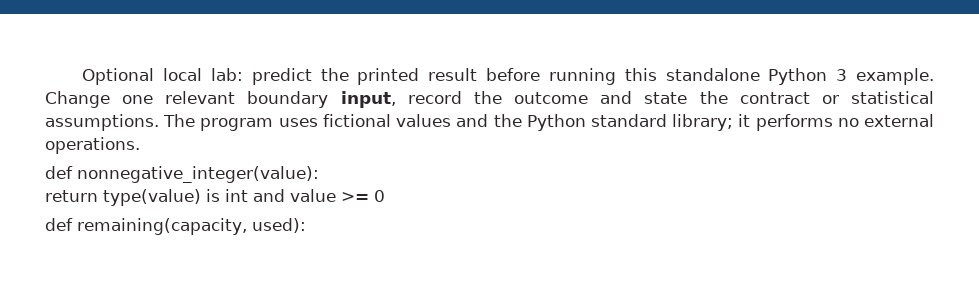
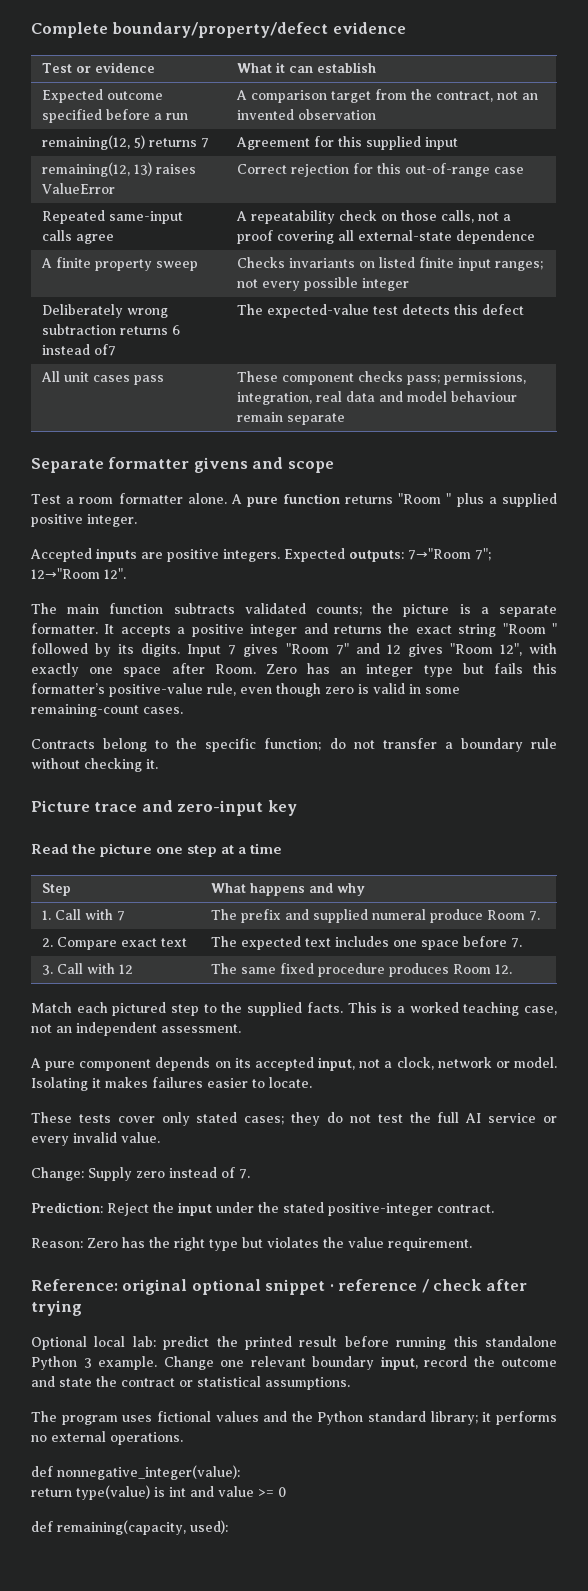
(82, 76) none -> [31,22,406,38] [41,62,155,73] [236,62,376,73] [41,89,163,103] [41,109,188,123] [235,89,538,103] [236,109,376,120] [41,135,209,150] [235,136,458,150] [41,162,196,177] [41,183,115,194] [236,163,524,177] [41,210,183,224] [41,230,114,244] [235,210,511,224] [236,230,535,244] [40,257,198,271] [236,257,543,271] [236,277,409,291] [41,304,168,318] [41,324,180,335] [41,344,116,356] [236,304,524,318] [40,371,164,385] [236,371,526,385] [236,391,517,405] [236,412,345,425] [31,457,334,473] [31,493,557,507] [31,514,137,527] [30,548,491,562] [31,568,126,579] [31,603,557,617] [31,623,558,637] [31,643,557,657] [31,663,558,677] [31,683,460,697] [31,704,183,717] [31,738,557,752] [31,758,158,772] [31,800,297,816] [31,843,283,857] [41,883,71,896] [210,883,365,896] [41,909,125,921] [210,909,540,923] [41,937,187,950] [210,936,522,950] [41,963,133,975] [210,963,512,977] [31,1002,557,1016] [31,1022,241,1036] [30,1057,557,1071] [31,1077,312,1091] [31,1112,557,1126] [31,1132,160,1146] [31,1167,250,1181] [31,1202,494,1216] [31,1237,472,1251] [31,1279,527,1295] [31,1300,82,1316] Complete boundary/property/defect evidence // Test or evidence | What it can establish // Expected outcome specified before a run | A comparison target from the contract, not an invented observation // remaining(12, 5) returns 7 | Agreement for this supplied input // remaining(12, 13) raises ValueError | Correct rejection for this out-of-range case // Repeated same-input calls agree | A repeatability check on those calls, not a proof covering all external-state dependence // A finite property sweep | Checks invariants on listed finite input ranges; not every possible integer // Deliberately wrong subtraction returns 6 instead of7 | The expected-value test detects this defect // All unit cases pass | These component checks pass; permissions, integration, real data and model behaviour remain separate // Separate formatter givens and scope // Test a room formatter alone. A pure function returns "Room " plus a supplied positive integer. // Accepted inputs are positive integers. Expected outputs: 7→"Room 7"; 12→"Room 12". // The main function subtracts validated counts; the picture is a separate formatter. It accepts a positive integer and returns the exact string "Room " followed by its digits. Input 7 gives "Room 7" and 12 gives "Room 12", with exactly one space after Room. Zero has an integer type but fails this formatter’s positive-value rule, even though zero is valid in some remaining-count cases. // Contracts belong to the specific function; do not transfer a boundary rule without checking it. // Picture trace and zero-input key // Read the picture one step at a time // Step | What happens and why // 1. Call with 7 | The prefix and supplied numeral produce Room 7. // 2. Compare exact text | The expected text includes one space before 7. // 3. Call with 12 | The same fixed procedure produces Room 12. // Match each pictured step to the supplied facts. This is a worked teaching case, not an independent assessment. // A pure component depends on its accepted input, not a clock, network or model. Isolating it makes failures easier to locate. // These tests cover only stated cases; they do not test the full AI service or every invalid value. // Change: Supply zero instead of 7. // Prediction: Reject the input under the stated positive-integer contract. // Reason: Zero has the right type but violates the value requirement. // Reference: original optional snippet · reference / check after trying //
(159, 122) none -> (350, 1383) //

